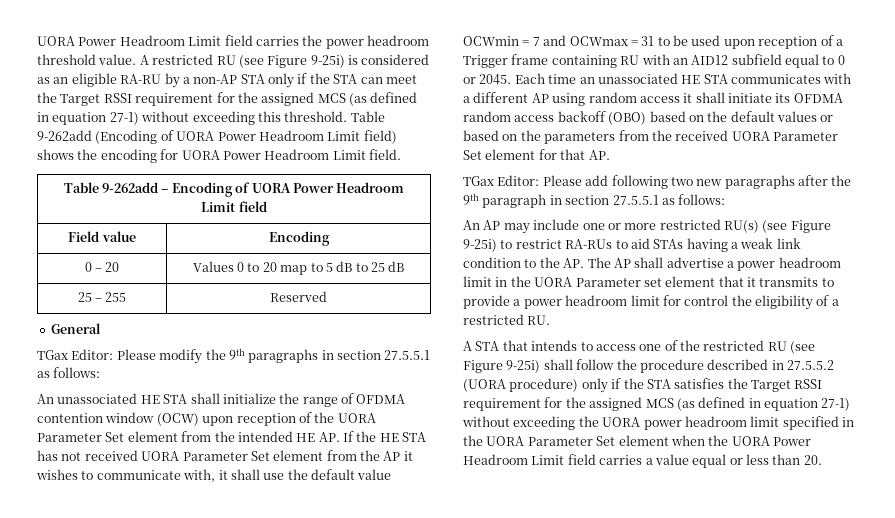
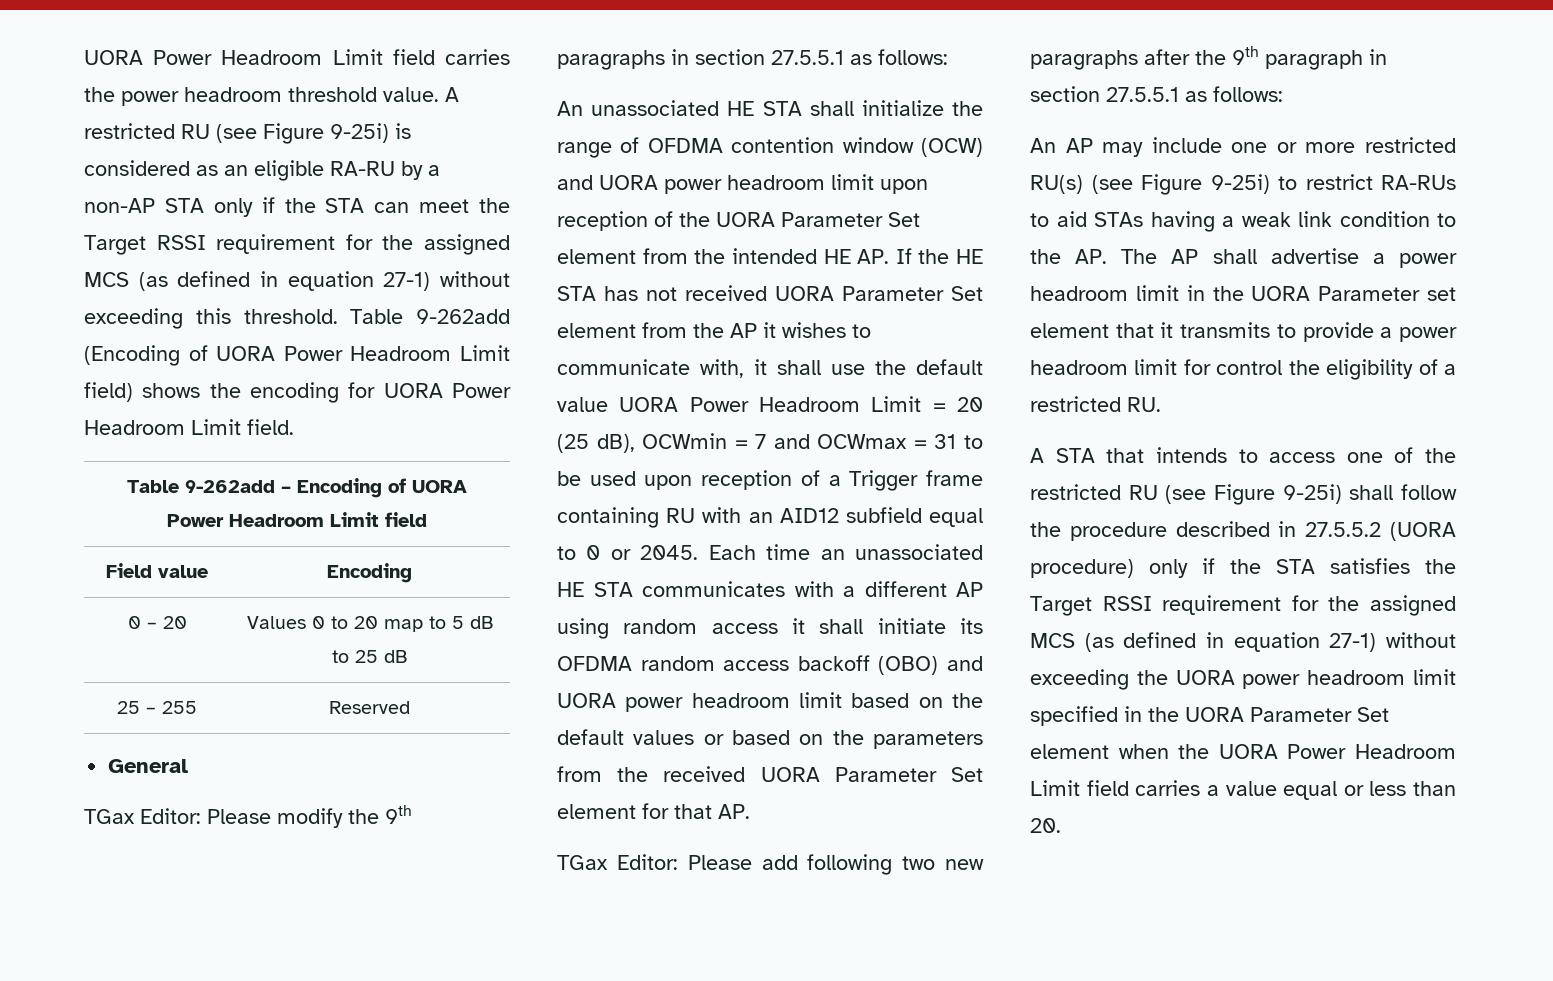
(199, 419) none -> [557,174,874,194] and UORA power headroom limit
(392, 474) none -> [619,396,983,412] [557,434,635,453] UORA Power Headroom Limit = 20 (25 dB),
(647, 118) none -> [947,656,983,671] [557,692,842,712] and UORA power headroom limit

